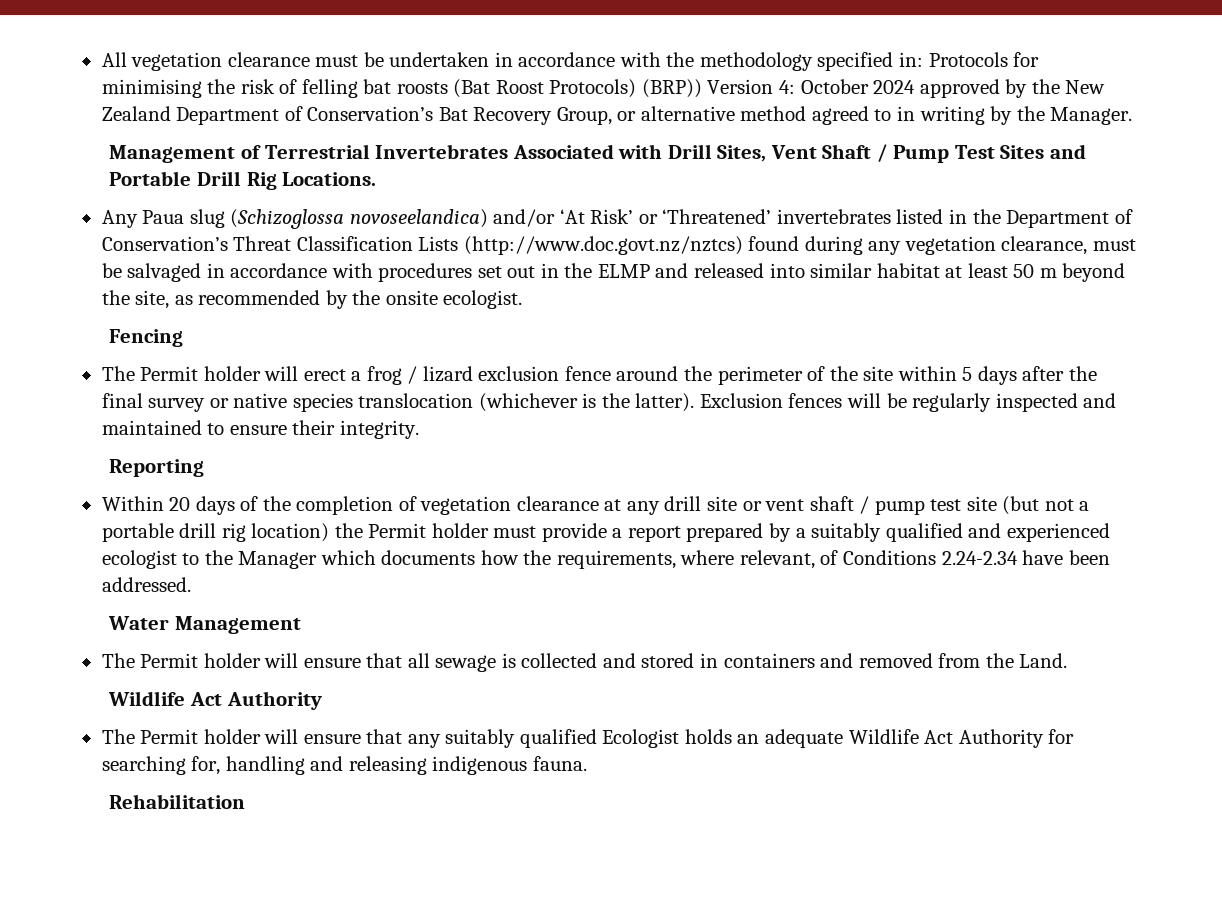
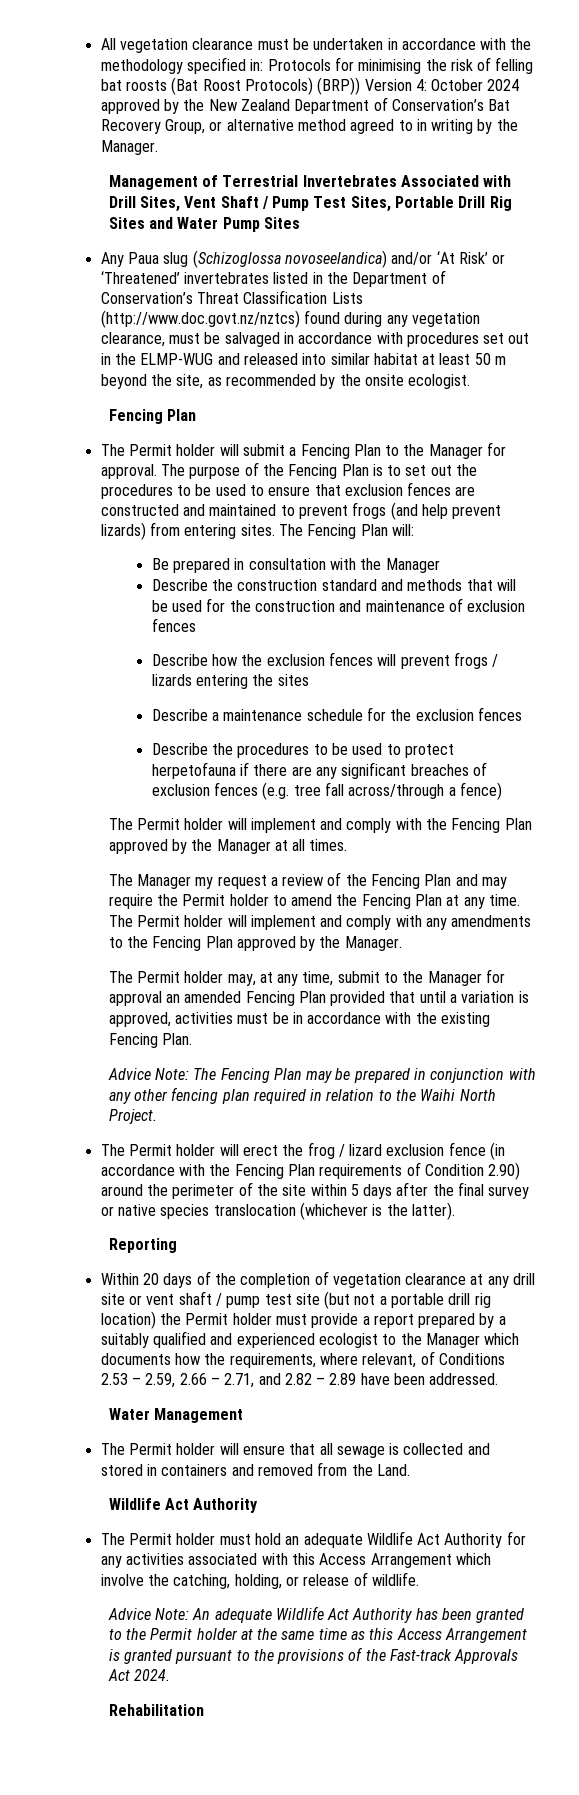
[1000,144,1086,159] Sites and -> [350,196,391,212] Sites,
[282,172,377,186] Locations. -> [108,217,300,232] Sites and Water Pump Sites
[597,264,650,278] ELMP -> [140,353,214,365] ELMP-WUG
(184, 338) none -> [166,409,196,421] [100,442,507,459] [100,462,478,479] [100,482,476,499] [100,502,502,520] [100,522,414,540] [151,558,440,573] [151,579,516,591] [151,598,526,612] [151,618,196,632] [151,652,499,669] [151,674,309,689] [151,707,522,721] [151,743,454,758] [151,762,487,779] [151,782,502,800] [108,818,532,833] [108,839,348,854] [108,872,508,889] [108,894,521,909] [108,915,532,930] [108,936,402,951] [108,969,506,986] [108,991,529,1006] [108,1012,491,1027] [108,1033,192,1048] [107,1068,536,1083] [108,1087,496,1104] [108,1109,157,1124] Plan // The Permit holder will submit a Fencing Plan to the Manager for approval. The purpose of the Fencing Plan is to set out the procedures to be used to ensure that exclusion fences are constructed and maintained to prevent frogs (and help prevent lizards) from entering sites. The Fencing Plan will: // Be prepared in consultation with the Manager // Describe the construction standard and methods that will be used for the construction and maintenance of exclusion fences // Describe how the exclusion fences will prevent frogs / lizards entering the sites // Describe a maintenance schedule for the exclusion fences // Describe the procedures to be used to protect herpetofauna if there are any significant breaches of exclusion fences (e.g. tree fall across/through a fence) // The Permit holder will implement and comply with the Fencing Plan approved by the Manager at all times. // The Manager my request a review of the Fencing Plan and may require the Permit holder to amend the Fencing Plan at any time. The Permit holder will implement and comply with any amendments to the Fencing Plan approved by the Manager. // The Permit holder may, at any time, submit to the Manager for approval an amended Fencing Plan provided that until a variation is approved, activities must be in accordance with the existing Fencing Plan. // Advice Note: The Fencing Plan may be prepared in conjunction with any other fencing plan required in relation to the Waihi North Project.
[351,371,362,381] a -> [282,1144,304,1156] the
(611, 373) none -> [490,1142,506,1160] [100,1162,521,1180] (in accordance with the Fencing Plan requirements of Condition 2.90)
[699,393,1117,412] [101,420,419,439] Exclusion fences will be regularly inspected and maintained to ensure their integrity. -> (455, 1211) none
[941,551,1018,565] 2.24-2.34 -> [100,1373,357,1388] 2.53 – 2.59, 2.66 – 2.71, and 2.82 – 2.89
[264,729,732,748] will ensure that any suitably qualified Ecologist holds -> [219,1533,281,1545] must hold
[101,756,587,775] searching for, handling and releasing indigenous fauna. -> [100,1553,491,1568] [100,1572,419,1589] [107,1606,525,1623] [108,1628,528,1643] [108,1647,519,1664] [107,1669,170,1681] any activities associated with this Access Arrangement which involve the catching, holding, or release of wildlife. // Advice Note: An adequate Wildlife Act Authority has been granted to the Permit holder at the same time as this Access Arrangement is granted pursuant to the provisions of the Fast-track Approvals Act 2024.

